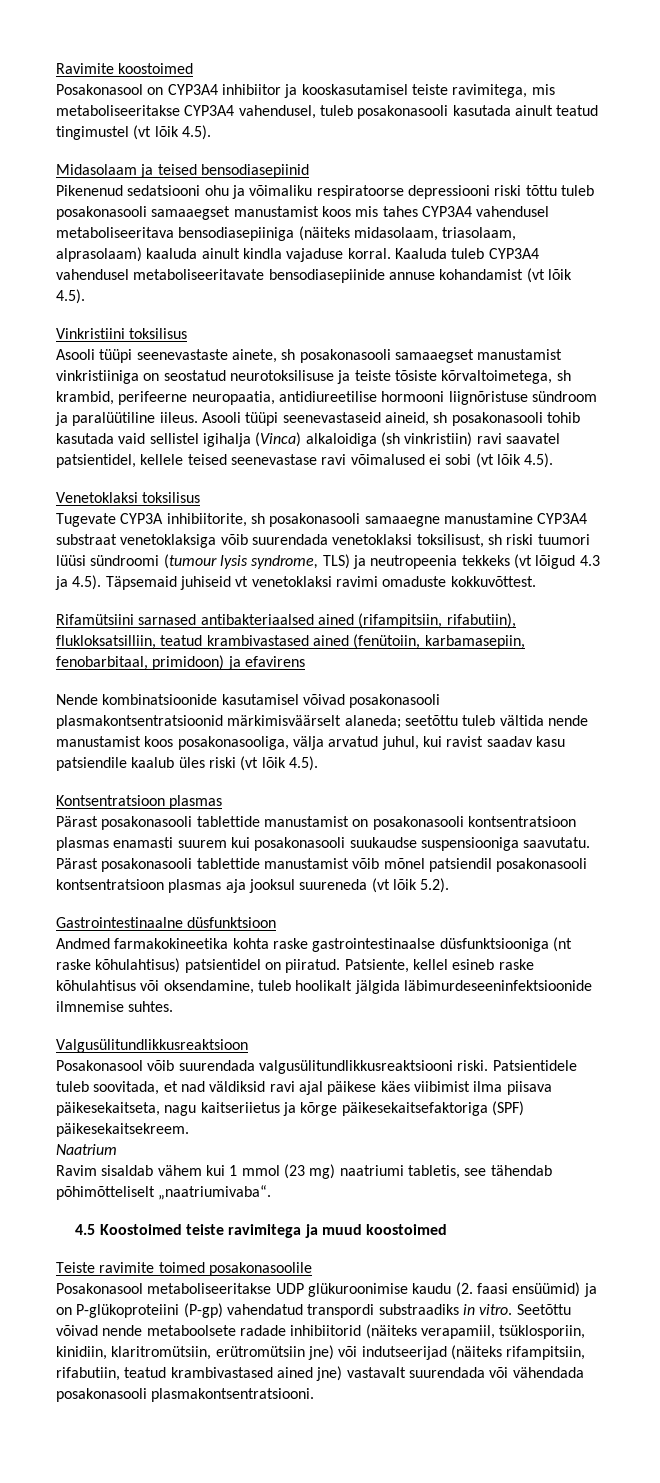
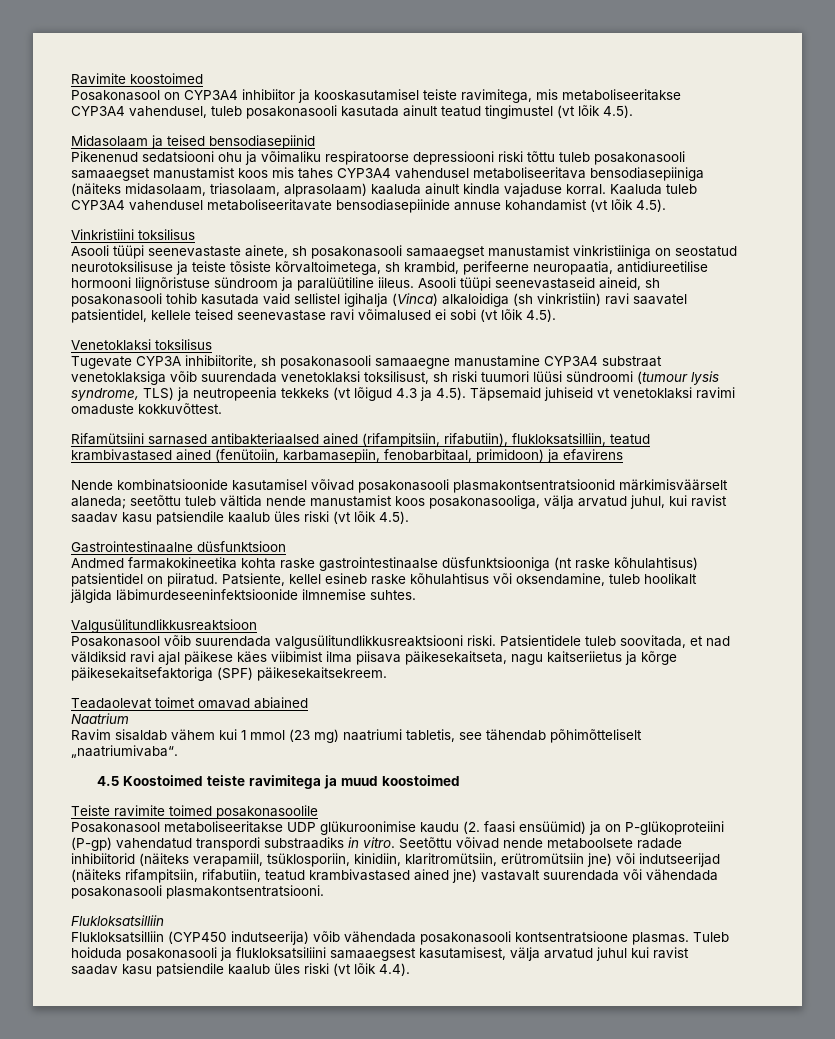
[56,795,223,809] [56,816,576,830] [56,837,591,851] [56,858,588,872] [56,878,450,893] // Kontsentratsioon plasmas // Pärast posakonasooli tablettide manustamist on posakonasooli kontsentratsioon plasmas enamasti suurem kui posakonasooli suukaudse suspensiooniga saavutatu. Pärast posakonasooli tablettide manustamist võib mõnel patsiendil posakonasooli kontsentratsioon plasmas aja jooksul suureneda (vt lõik 5.2). -> (409, 517) none
(189, 1130) none -> [71,697,308,709] // Teadaolevat toimet omavad abiained
(315, 1395) none -> [71,915,164,926] [71,931,729,945] [71,947,689,961] [71,963,410,977] // Flukloksatsilliin // Flukloksatsilliin (CYP450 indutseerija) võib vähendada posakonasooli kontsentratsioone plasmas. Tuleb hoiduda posakonasooli ja flukloksatsiliini samaaegsest kasutamisest, välja arvatud juhul kui ravist saadav kasu patsiendile kaalub üles riski (vt lõik 4.4).

